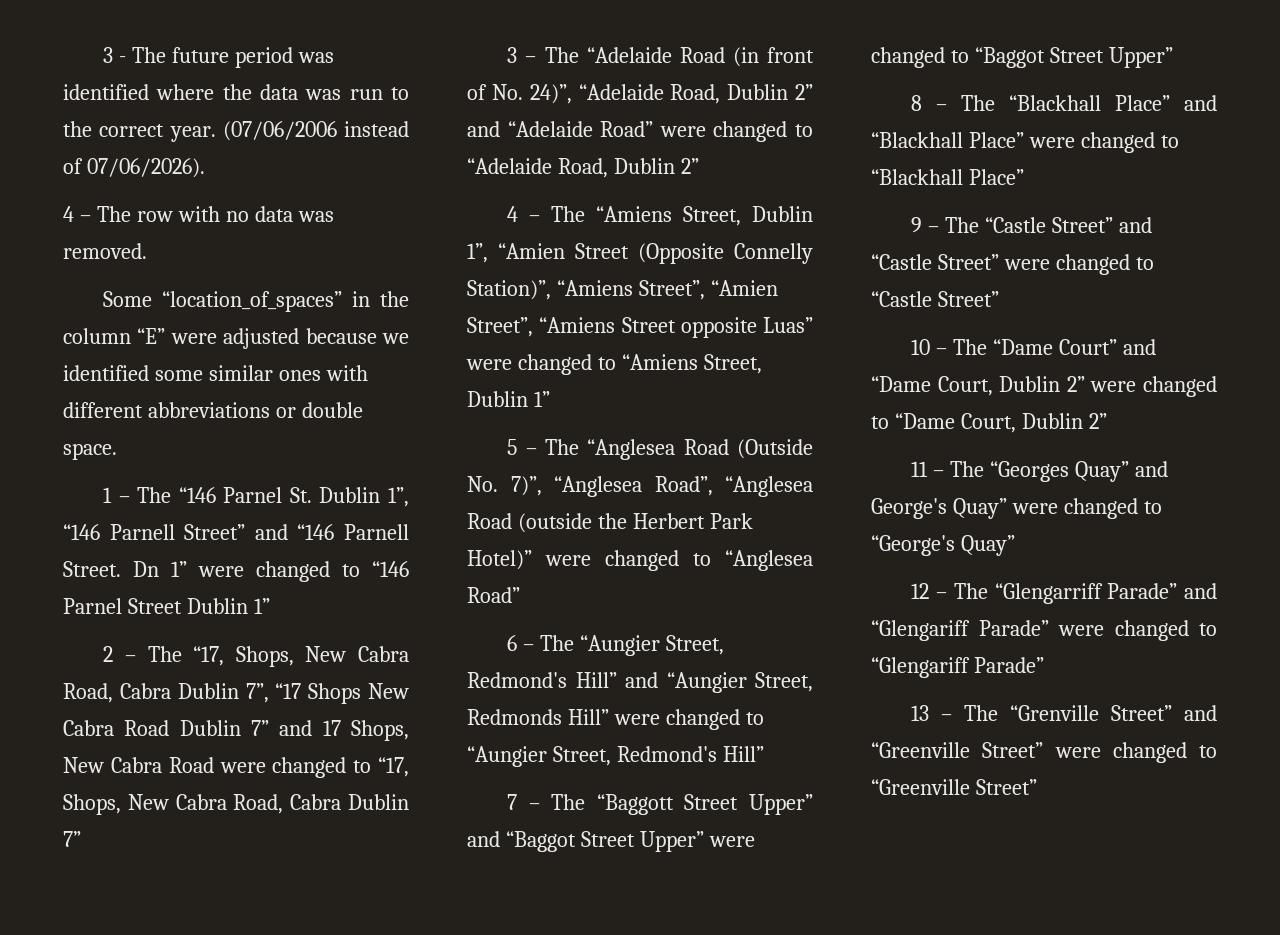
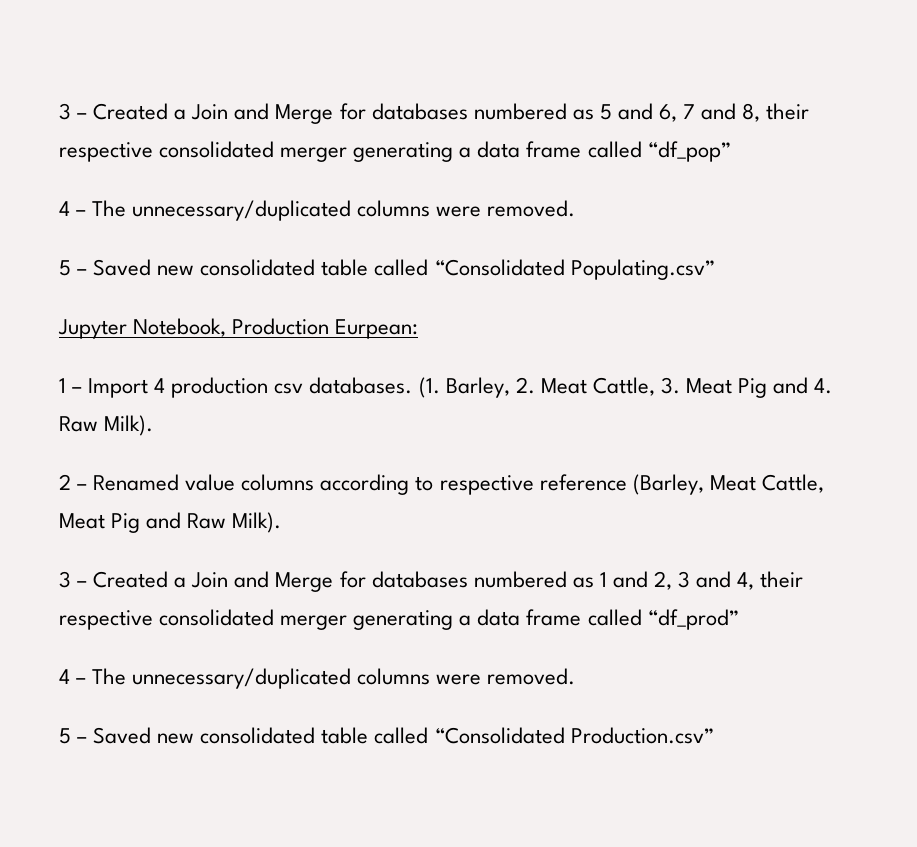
[103,47,335,68] [63,84,409,100] [63,121,409,142] [63,158,205,178] [63,206,334,222] [63,243,147,259] [103,291,409,312] [63,328,409,349] [63,365,368,381] [63,402,363,418] [63,443,117,460] [103,487,410,507] [63,524,409,540] [63,561,409,582] [63,598,270,614] [103,646,409,667] [63,683,410,704] [63,720,409,741] [63,757,409,778] [63,794,410,815] [63,831,81,847] [507,47,814,67] [467,84,813,104] [467,121,813,142] [467,158,699,178] [507,206,813,226] [467,243,813,264] [467,280,778,300] [467,317,813,338] [466,354,762,375] [467,391,550,407] [507,439,813,460] [467,476,813,497] [467,513,753,533] [467,550,813,571] [467,587,520,603] [507,635,725,656] [467,672,813,693] [467,709,764,730] [467,746,764,767] [507,794,813,815] [467,831,755,852] [871,47,1173,68] [911,95,1217,111] [871,132,1179,153] [871,169,1024,185] [911,217,1153,233] [871,254,1154,275] [871,291,999,307] [911,339,1157,355] [871,376,1217,397] [871,413,1107,433] [911,461,1169,482] [871,498,1162,519] [871,535,1015,556] [911,583,1217,604] [871,620,1217,641] [871,657,1044,678] [911,705,1217,721] [871,742,1217,763] [871,779,1037,795] 3 - The future period was identified where the data was run to the correct year. (07/06/2006 instead of 07/06/2026). // 4 – The row with no data was removed. // Some “location_of_spaces” in the column “E” were adjusted because we identified some similar ones with different abbreviations or double space. // 1 – The “146 Parnel St. Dublin 1”, “146 Parnell Street” and “146 Parnell Street. Dn 1” were changed to “146 Parnel Street Dublin 1” // 2 – The “17, Shops, New Cabra Road, Cabra Dublin 7”, “17 Shops New Cabra Road Dublin 7” and 17 Shops, New Cabra Road were changed to “17, Shops, New Cabra Road, Cabra Dublin 7” // 3 – The “Adelaide Road (in front of No. 24)”, “Adelaide Road, Dublin 2” and “Adelaide Road” were changed to “Adelaide Road, Dublin 2” // 4 – The “Amiens Street, Dublin 1”, “Amien Street (Opposite Connelly Station)”, “Amiens Street”, “Amien Street”, “Amiens Street opposite Luas” were changed to “Amiens Street, Dublin 1” // 5 – The “Anglesea Road (Outside No. 7)”, “Anglesea Road”, “Anglesea Road (outside the Herbert Park Hotel)” were changed to “Anglesea Road” // 6 – The “Aungier Street, Redmond's Hill” and “Aungier Street, Redmonds Hill” were changed to “Aungier Street, Redmond's Hill” // 7 – The “Baggott Street Upper” and “Baggot Street Upper” were changed to “Baggot Street Upper” // 8 – The “Blackhall Place” and “Blackhall Place” were changed to “Blackhall Place” // 9 – The “Castle Street” and “Castle Street” were changed to “Castle Street” // 10 – The “Dame Court” and “Dame Court, Dublin 2” were changed to “Dame Court, Dublin 2” // 11 – The “Georges Quay” and George's Quay” were changed to “George's Quay” // 12 – The “Glengarriff Parade” and “Glengariff Parade” were changed to “Glengariff Parade” // 13 – The “Grenville Street” and “Greenville Street” were changed to “Greenville Street” -> [59,103,810,124] [59,141,731,162] [59,200,576,221] [59,259,715,280] [58,318,419,339] [59,377,833,398] [59,415,154,436] [59,474,824,495] [59,512,282,533] [59,571,804,592] [59,609,739,630] [59,668,576,689] [59,727,714,744] 3 – Created a Join and Merge for databases numbered as 5 and 6, 7 and 8, their respective consolidated merger generating a data frame called “df_pop” // 4 – The unnecessary/duplicated columns were removed. // 5 – Saved new consolidated table called “Consolidated Populating.csv” // Jupyter Notebook, Production Eurpean: // 1 – Import 4 production csv databases. (1. Barley, 2. Meat Cattle, 3. Meat Pig and 4. Raw Milk). // 2 – Renamed value columns according to respective reference (Barley, Meat Cattle, Meat Pig and Raw Milk). // 3 – Created a Join and Merge for databases numbered as 1 and 2, 3 and 4, their respective consolidated merger generating a data frame called “df_prod” // 4 – The unnecessary/duplicated columns were removed. // 5 – Saved new consolidated table called “Consolidated Production.csv”

